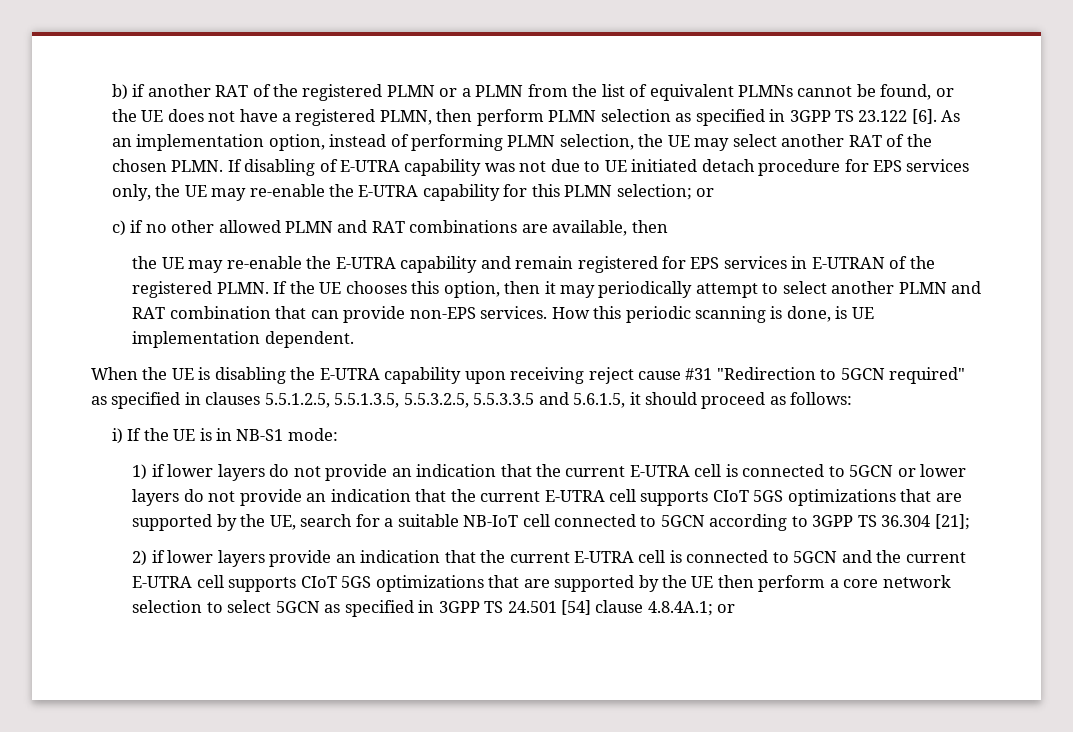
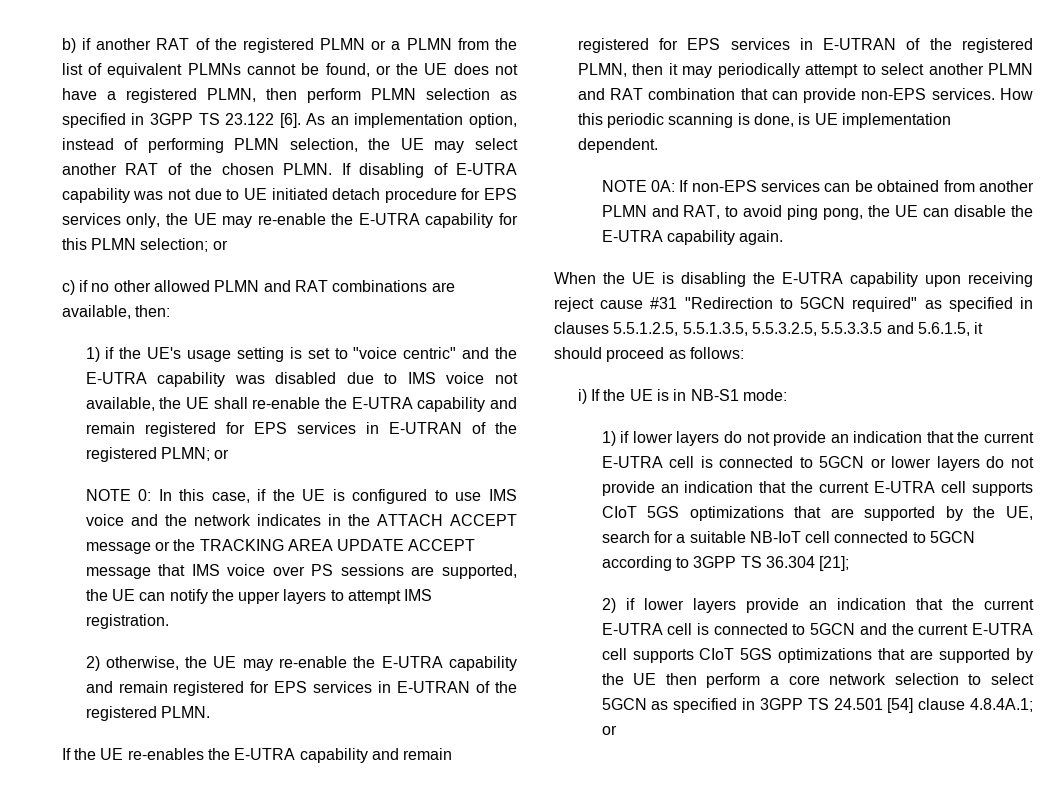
[631,220,668,233] then // -> [135,305,171,317] [85,347,518,362] [85,372,518,387] [85,397,517,412] [85,422,517,437] [85,447,230,462] [85,489,518,504] [85,514,517,526] [85,539,476,554] [85,564,517,579] [85,589,433,604] [85,614,169,629] [85,656,179,671] then: // 1) if the UE's usage setting is set to "voice centric" and the E-UTRA capability was disabled due to IMS voice not available, the UE shall re-enable the E-UTRA capability and remain registered for EPS services in E-UTRAN of the registered PLMN; or // NOTE 0: In this case, if the UE is configured to use IMS voice and the network indicates in the ATTACH ACCEPT message or the TRACKING AREA UPDATE ACCEPT message that IMS voice over PS sessions are supported, the UE can notify the upper layers to attempt IMS registration. // 2) otherwise,
[273,281,500,298] If the UE chooses this option, -> [61,748,453,763] [577,38,1033,53] [577,63,627,77] // If the UE re-enables the E-UTRA capability and remain registered for EPS services in E-UTRAN of the registered PLMN,
(354, 339) none -> [601,180,1034,192] [601,205,1034,220] [601,230,784,245] // NOTE 0A: If non-EPS services can be obtained from another PLMN and RAT, to avoid ping pong, the UE can disable the E-UTRA capability again.

